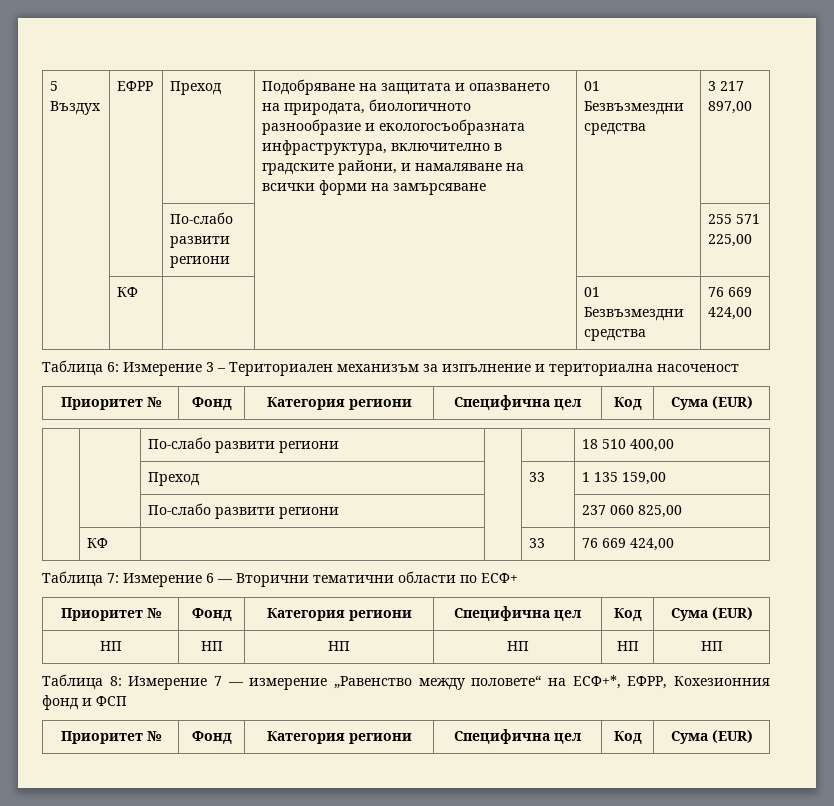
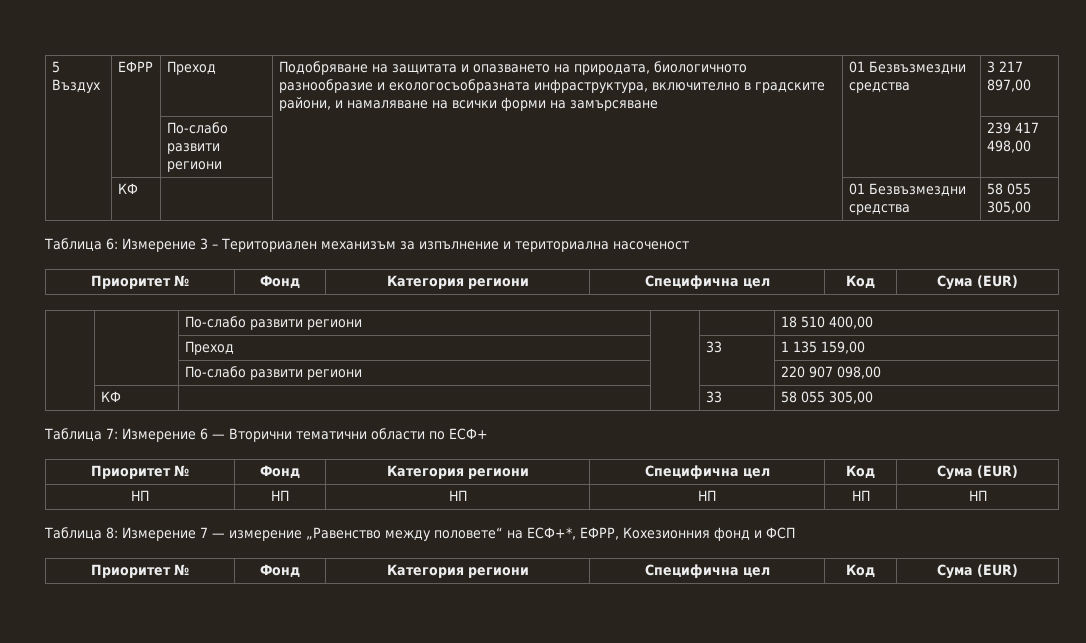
[707,214,760,224] [707,234,752,247] 255 571 225,00 -> [986,122,1039,134] [986,140,1031,153] 239 417 498,00
[707,287,752,297] [707,307,752,320] 76 669 424,00 -> [986,183,1031,195] [986,201,1031,214] 58 055 305,00
[581,505,682,518] 237 060 825,00 -> [780,366,881,379] 220 907 098,00
[581,538,674,551] 76 669 424,00 -> [780,391,873,404] 58 055 305,00

